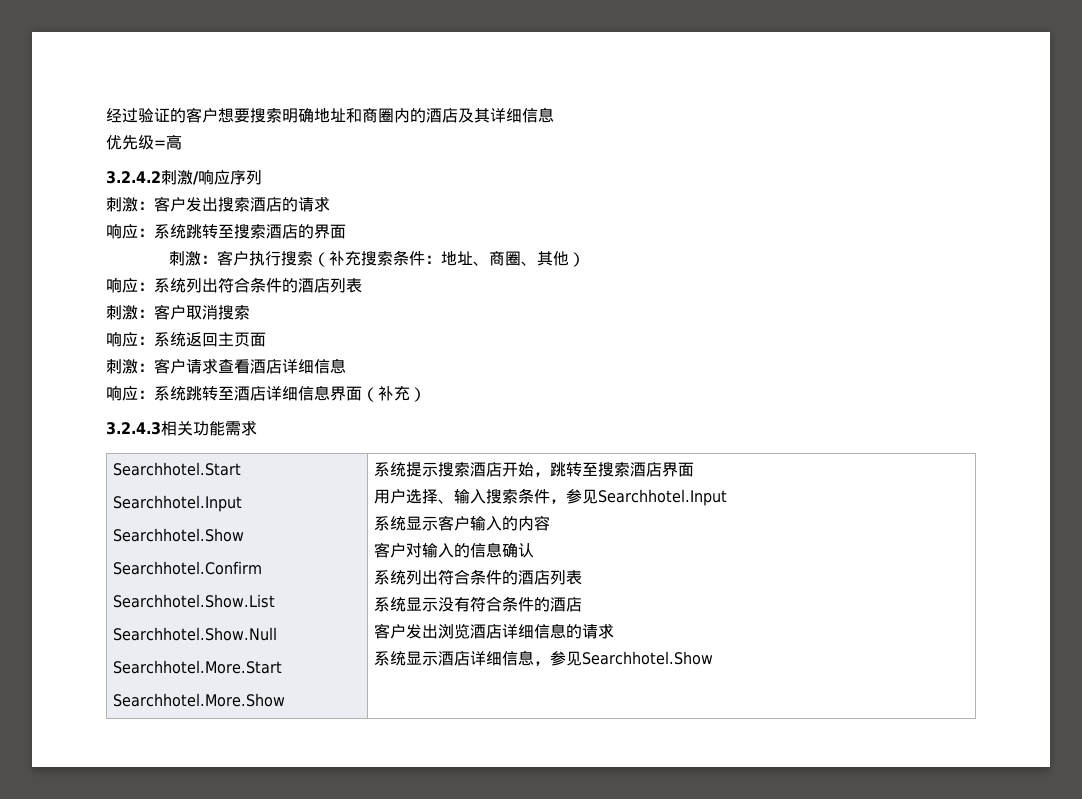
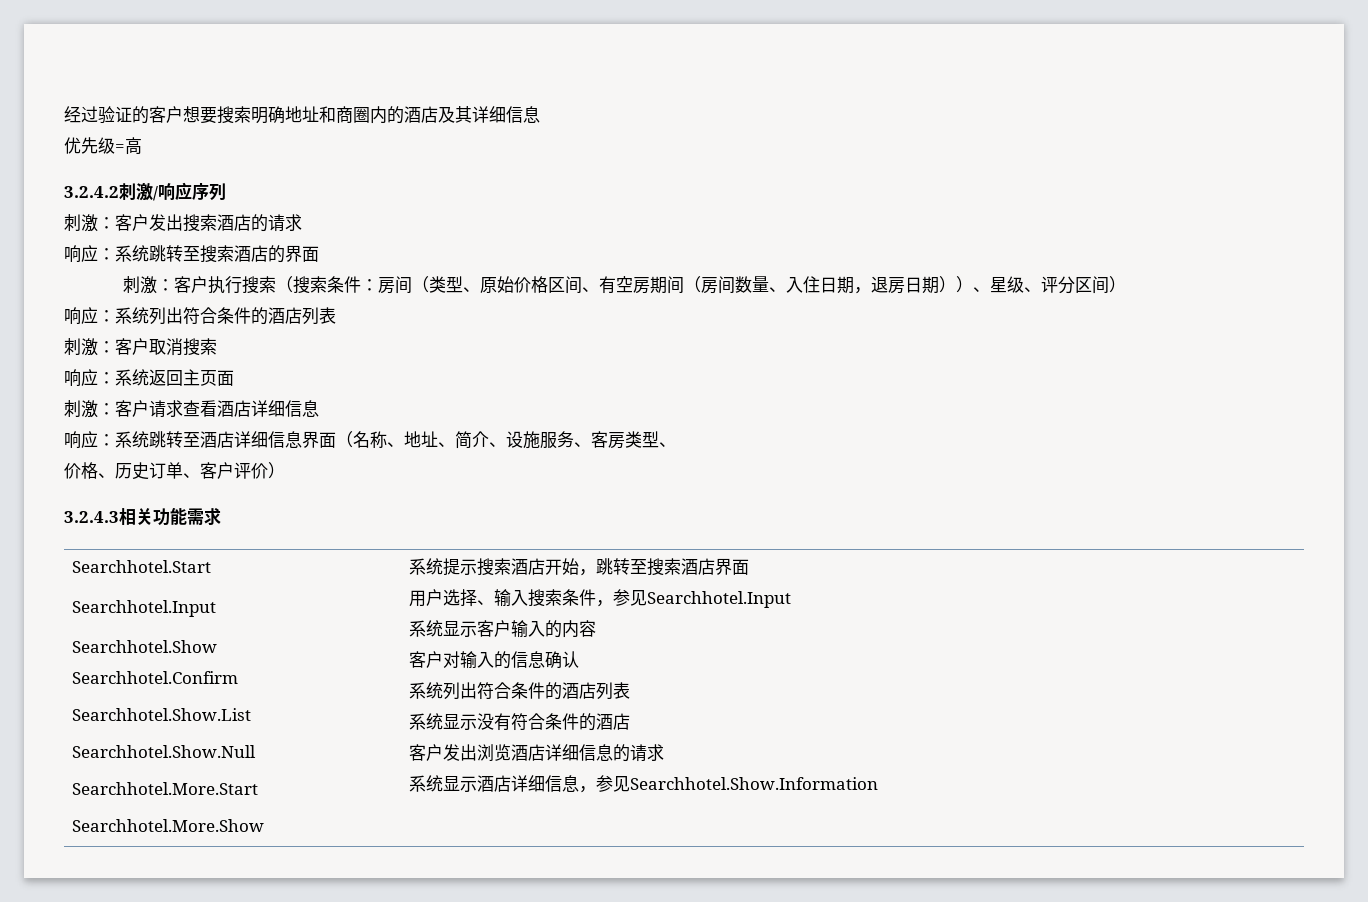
[328,251,361,266] 补充 -> (293, 284) none
[440,251,569,266] 地址、商圈、其他 -> [377,276,1109,294] 房间（类型、原始价格区间、有空房期间（房间数量、入住日期，退房日期））、星级、评分区间
[378,386,410,401] 补充 -> [353,431,676,449] [64,462,268,480] 名称、地址、简介、设施服务、客房类型、 // 价格、历史订单、客户评价
[582,651,714,665] Searchhotel.Show -> [629,777,878,790] Searchhotel.Show.Information

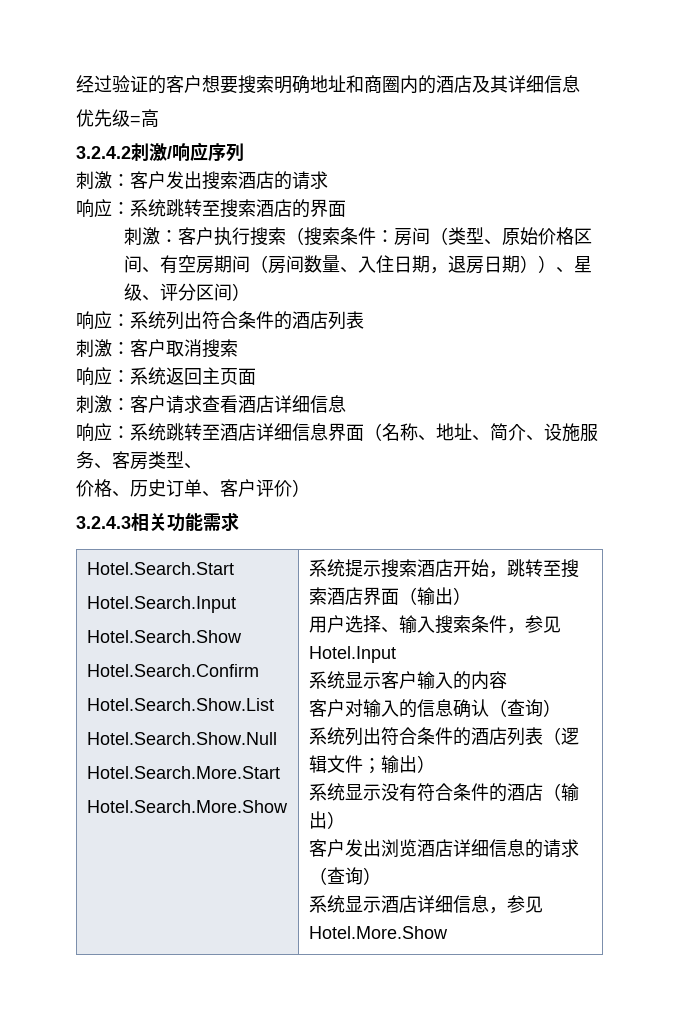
[71,560,211,573] [71,600,216,617] [71,640,217,653] [71,671,238,684] [71,708,251,721] [71,745,256,758] [71,782,258,795] [71,819,264,832] Searchhotel.Start // Searchhotel.Input // Searchhotel.Show // Searchhotel.Confirm // Searchhotel.Show.List // Searchhotel.Show.Null // Searchhotel.More.Start // Searchhotel.More.Show -> [86,562,234,575] [86,596,236,613] [86,630,242,643] [86,664,259,677] [86,698,274,711] [86,732,277,745] [86,766,280,779] [86,800,288,813] Hotel.Search.Start // Hotel.Search.Input // Hotel.Search.Show // Hotel.Search.Confirm // Hotel.Search.Show.List // Hotel.Search.Show.Null // Hotel.Search.More.Start // Hotel.Search.More.Show
(749, 567) none -> [398,587,471,606] （输出）
[646,591,791,608] Searchhotel.Input -> [308,646,396,663] Hotel.Input
[408,682,630,700] // 系统列出符合条件的酒店列表 -> [488,699,561,717] [308,727,579,746] [308,755,435,774] （查询） // 系统列出符合条件的酒店列表（逻辑文件；输出）
(630, 721) none -> [542,783,579,802] [308,811,345,829] （输出）
(664, 752) none -> [308,867,381,885] （查询）
[629,777,878,790] Searchhotel.Show.Information -> [308,926,448,939] Hotel.More.Show

